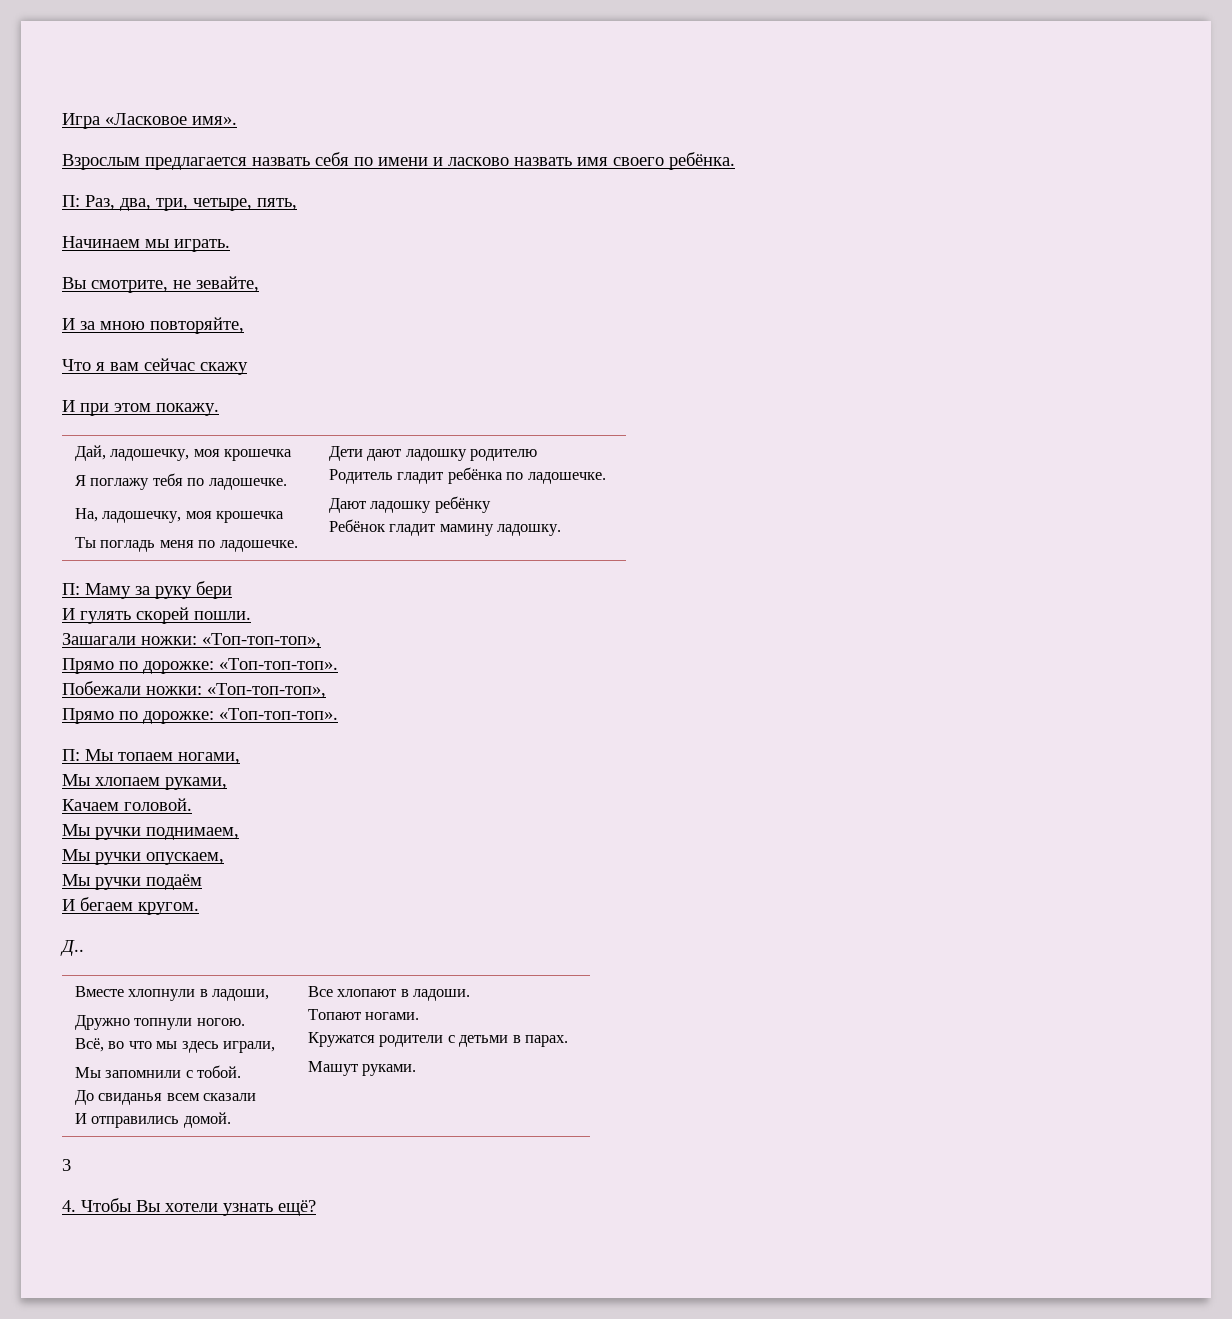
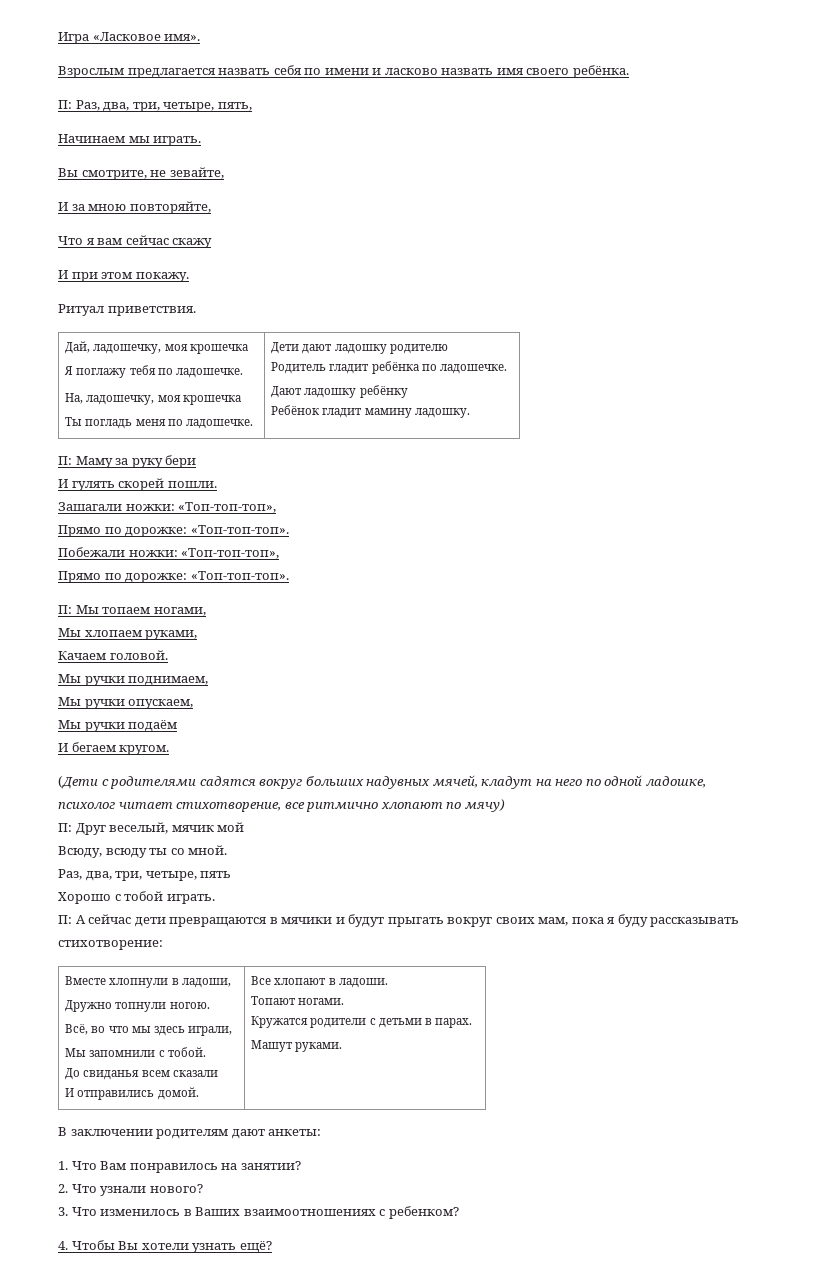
(219, 409) none -> [58,304,196,316] // Ритуал приветствия.
[60,940,84,956] Д.. -> [58,775,706,789] [58,799,505,812] [58,822,245,835] [58,845,228,858] [58,869,232,881] [58,891,215,904] [58,914,740,927] [58,940,163,950] (Дети с родителями садятся вокруг больших надувных мячей, кладут на него по одной ладошке, психолог читает стихотворение, все ритмично хлопают по мячу) // П: Друг веселый, мячик мой // Всюду, всюду ты со мной. // Раз, два, три, четыре, пять // Хорошо с тобой играть. // П: A сейчас дети превращаются в мячики и будут прыгать вокруг своих мам, пока я буду рассказывать стихотворение:
[62,1159,71,1171] 3 -> [58,1127,322,1139] [58,1161,301,1173] [58,1184,203,1196] [58,1206,459,1219] В заключении родителям дают анкеты: // 1. Что Вам понравилось на занятии? // 2. Что узнали нового? // 3. Что изменилось в Ваших взаимоотношениях с ребенком?

